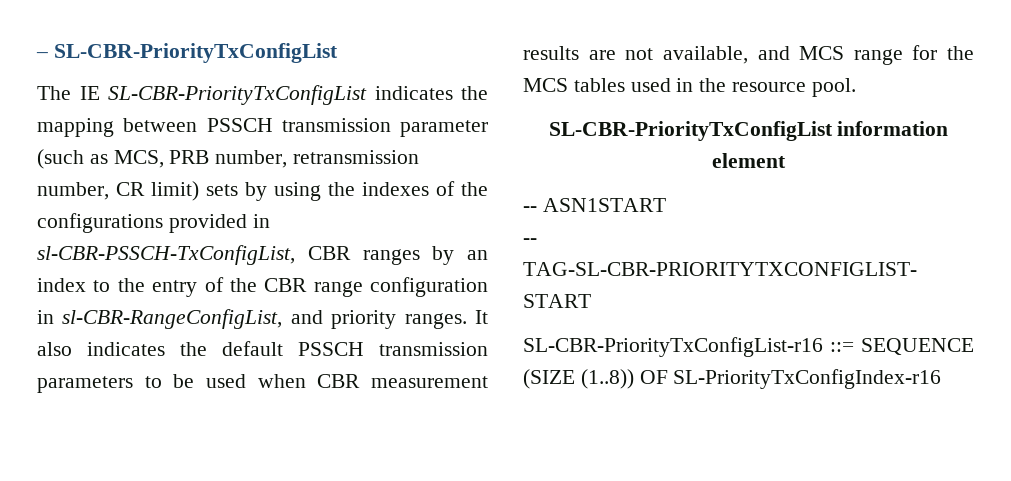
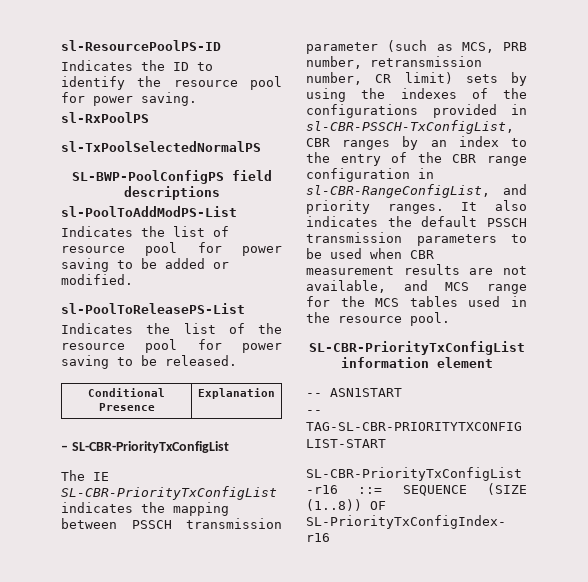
(36, 55) none -> [61,40,221,51] [61,60,213,71] [61,76,282,90] [61,92,197,106] [61,112,149,123] [61,141,261,152] [71,170,272,184] [123,186,220,200] [61,206,237,217] [61,226,229,237] [61,242,282,256] [61,258,229,272] [61,274,133,285] [61,303,245,314] [61,323,282,334] [61,339,282,353] [61,355,237,369] [88,388,165,397] [98,403,155,411] [198,388,275,399] sl-ResourcePoolPS-ID // Indicates the ID to identify the resource pool for power saving. // sl-RxPoolPS // sl-TxPoolSelectedNormalPS // SL-BWP-PoolConfigPS field descriptions // sl-PoolToAddModPS-List // Indicates the list of resource pool for power saving to be added or modified. // sl-PoolToReleasePS-List // Indicates the list of the resource pool for power saving to be released. // Conditional Presence | Explanation //

